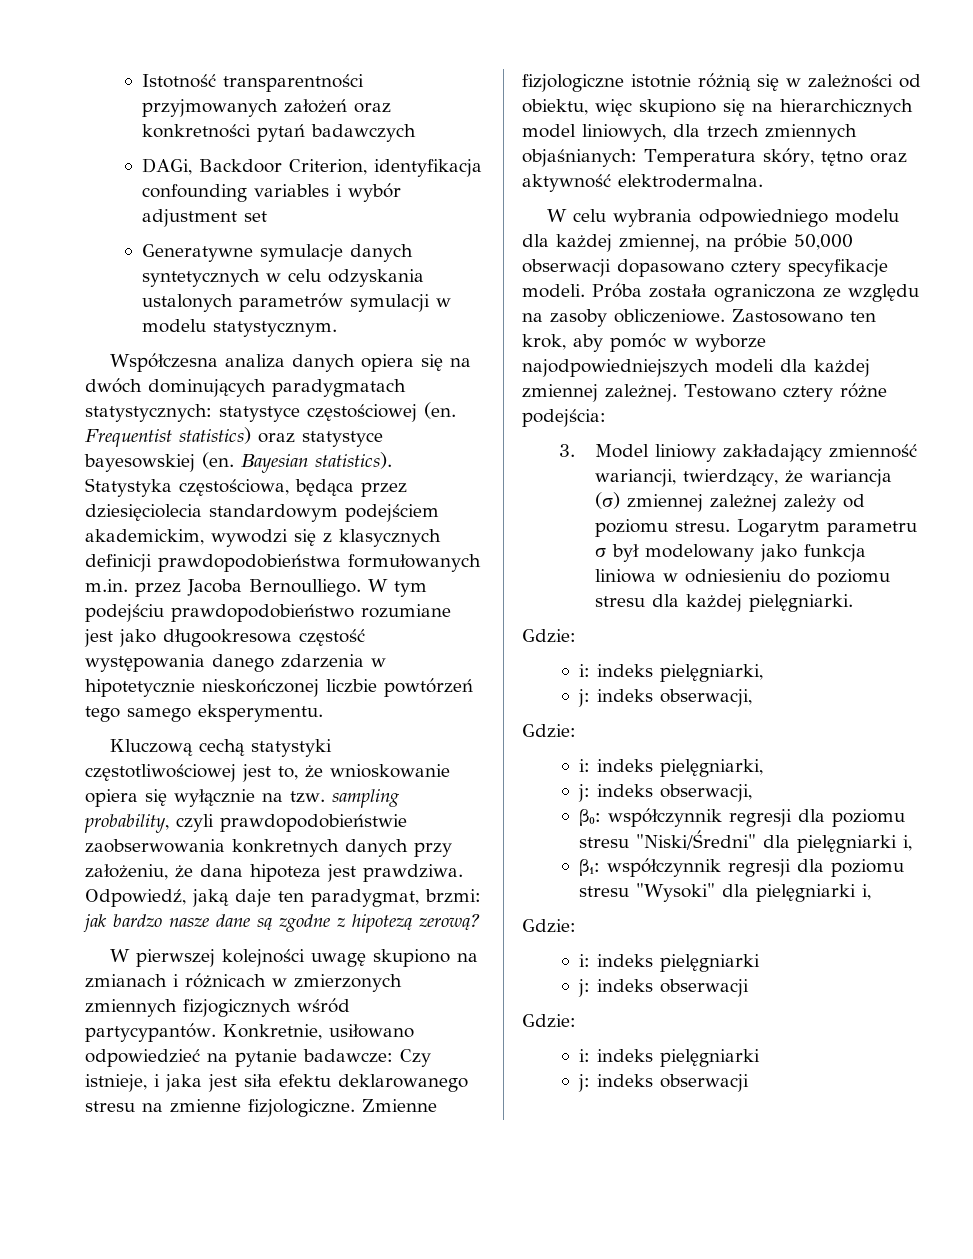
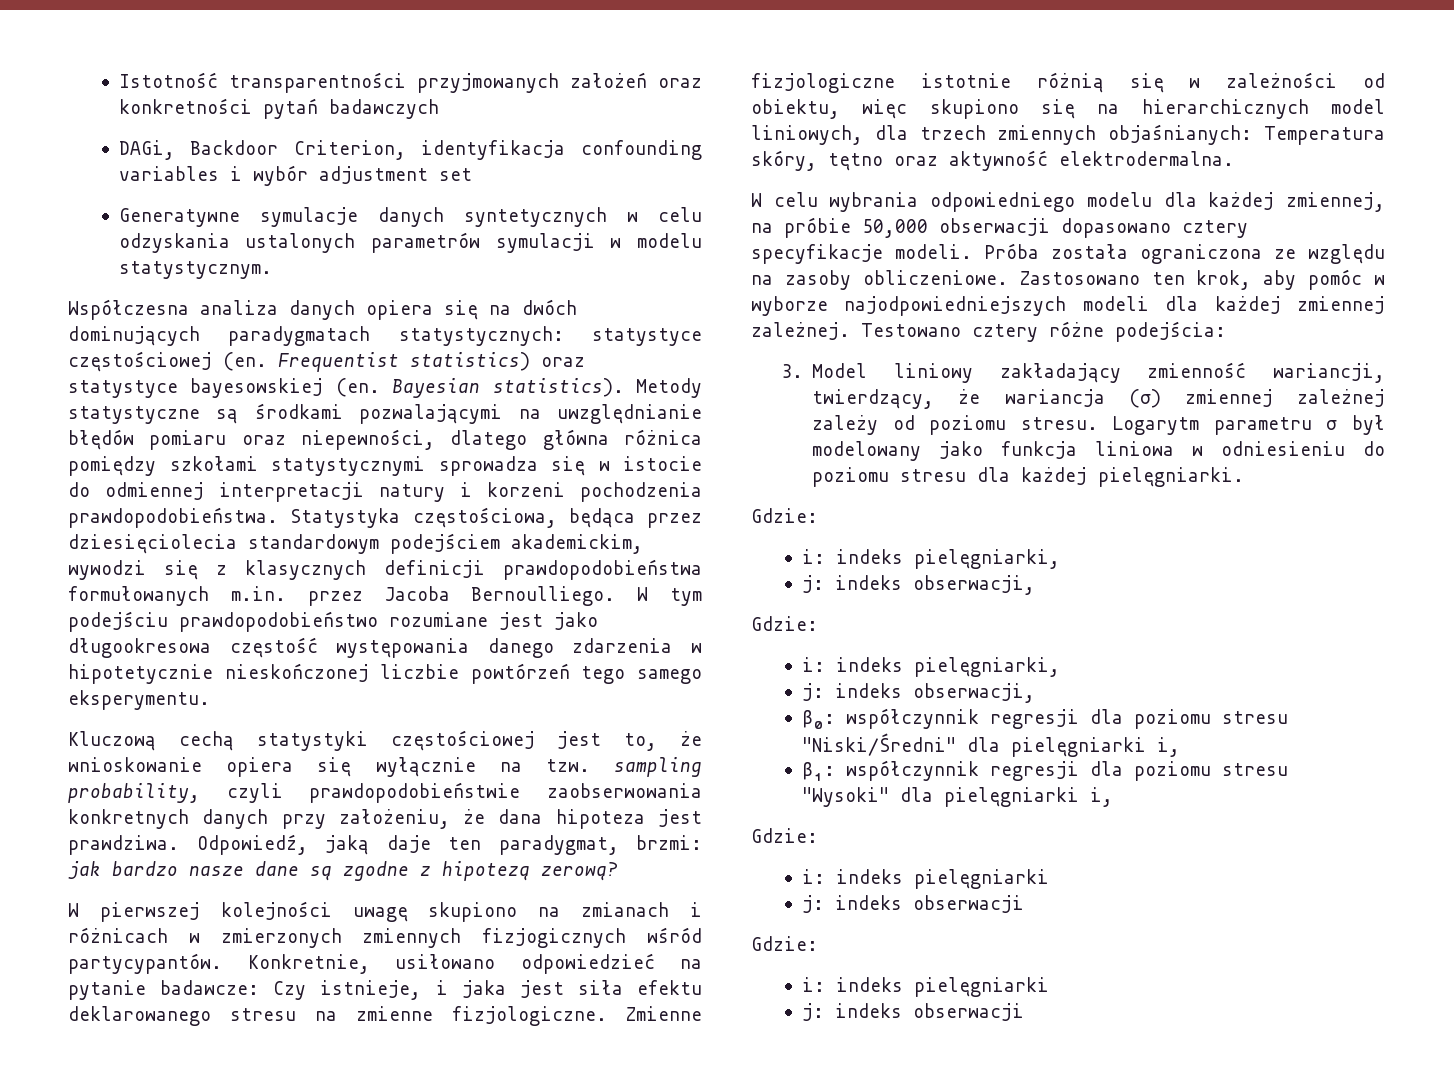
(392, 460) none -> [635,378,702,398] [68,403,702,424] [68,429,702,450] [68,456,702,476] [68,482,702,502] [68,507,278,528] Metody statystyczne są środkami pozwalającymi na uwzględnianie błędów pomiaru oraz niepewności, dlatego główna różnica pomiędzy szkołami statystycznymi sprowadza się w istocie do odmiennej interpretacji natury i korzeni pochodzenia prawdopodobieństwa.
[85,764,236,782] częstotliwościowej -> [390,730,535,751] częstościowej

